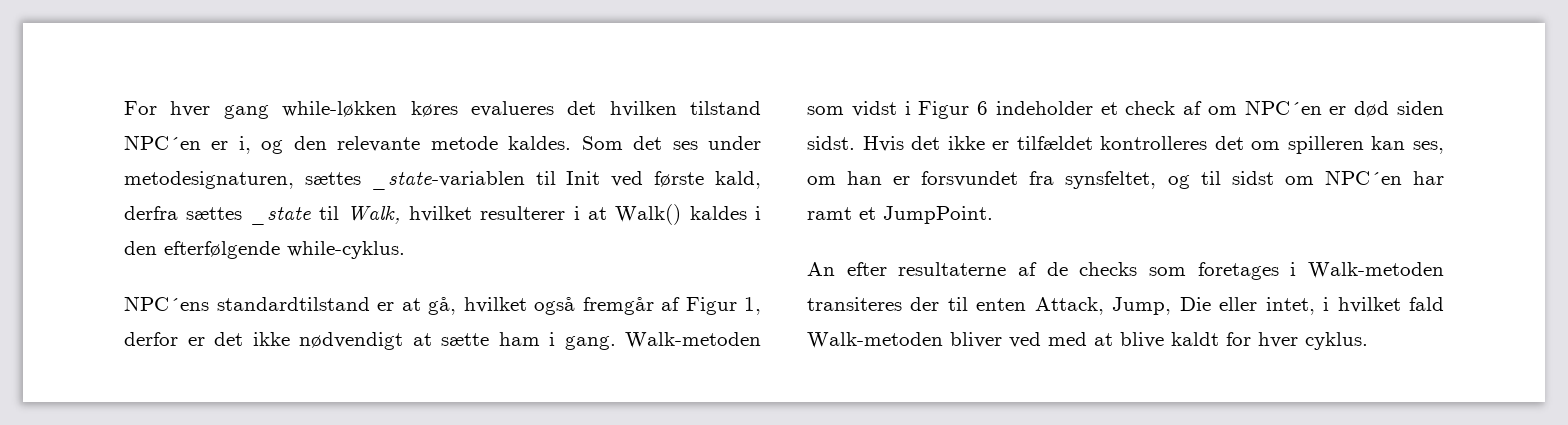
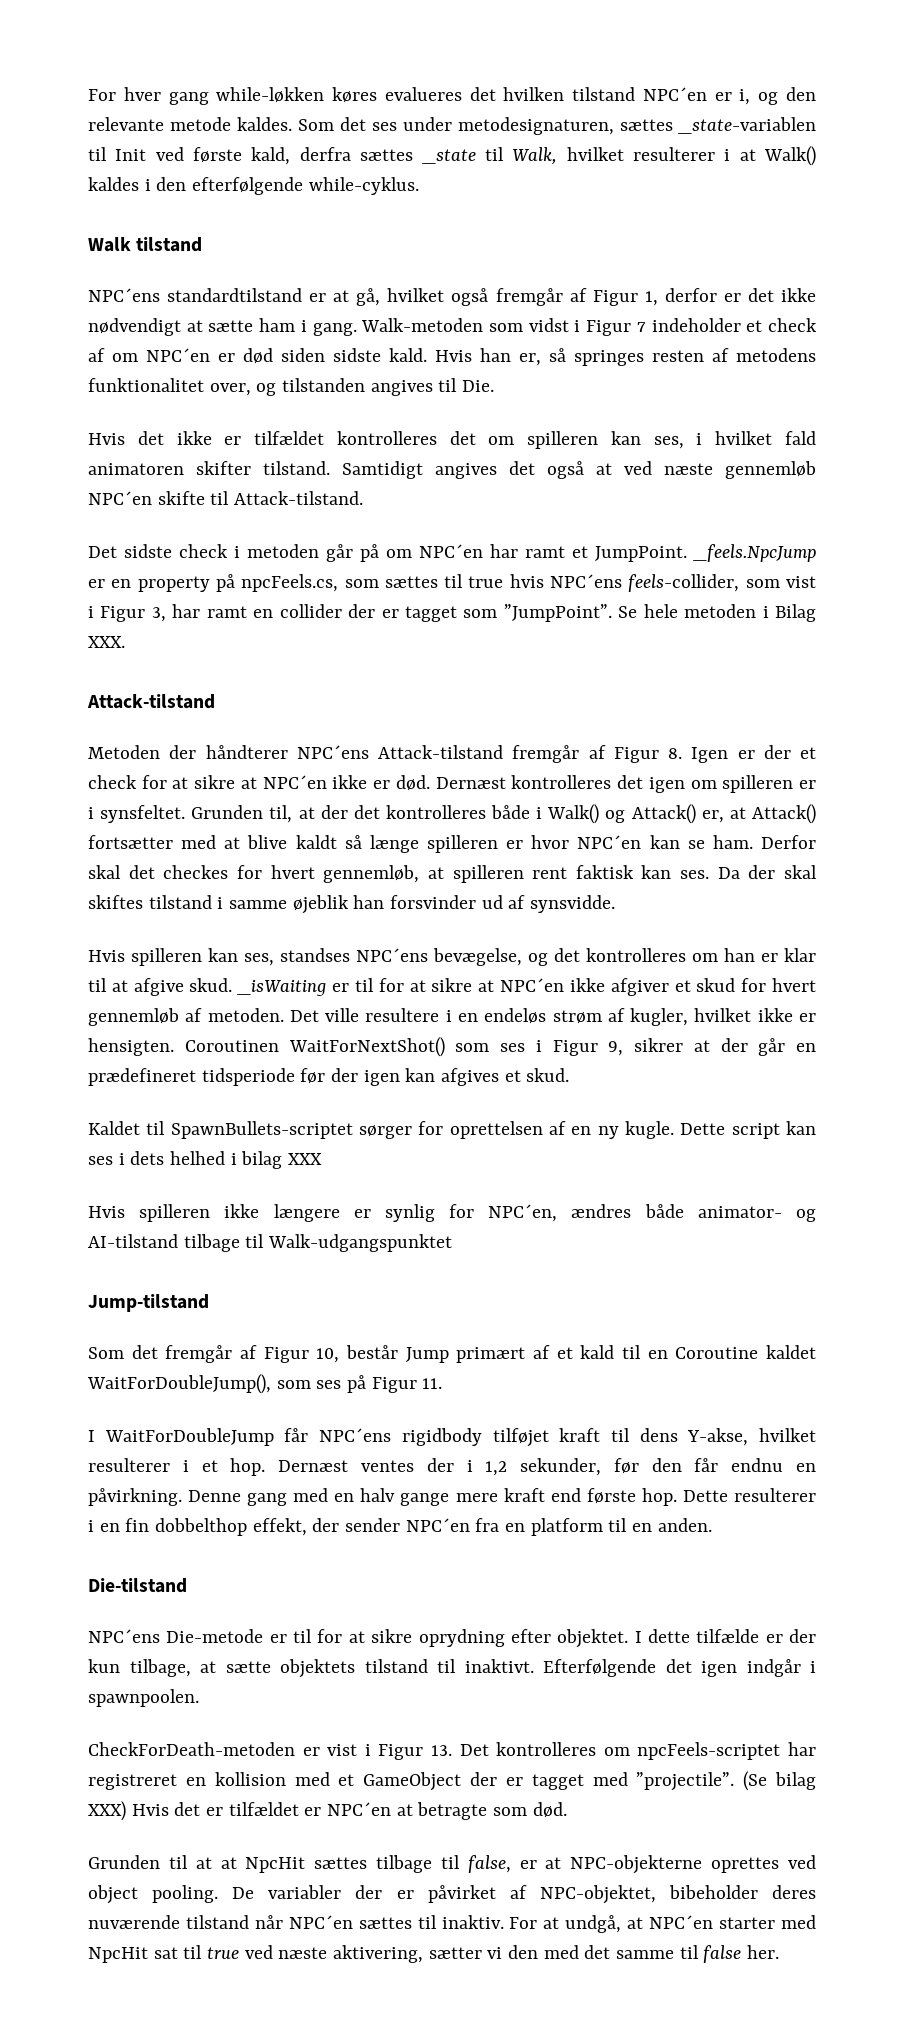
(405, 250) none -> [88,237,203,252] // Walk tilstand
[977,101,989,115] 6 -> [636,322,646,332] 7
[807,136,855,150] sidst. -> [333,348,816,366] [88,378,495,396] sidste kald. Hvis han er, så springes resten af metodens funktionalitet over, og tilstanden angives til Die. //
[807,171,1274,189] om han er forsvundet fra synsfeltet, og til sidst -> [696,431,816,445] [88,461,816,479] [88,491,364,505] [88,544,379,562] i hvilket fald animatoren skifter tilstand. Samtidigt angives det også at ved næste gennemløb NPC´en skifte til Attack-tilstand. // Det sidste check i metoden går på
[807,262,1444,280] [807,297,1444,315] [807,332,1368,350] // An efter resultaterne af de checks som foretages i Walk-metoden transiteres der til enten Attack, Jump, Die eller intet, i hvilket fald Walk-metoden bliver ved med at blive kaldt for hver cyklus. -> [693,544,816,562] [88,574,816,592] [88,604,816,622] [88,636,125,648] [87,694,215,709] [88,745,816,763] [88,775,817,793] [88,804,816,824] [88,835,816,853] [88,865,817,883] [88,895,616,914] [88,948,816,966] [88,978,817,996] [88,1008,817,1026] [88,1037,816,1057] [88,1068,570,1086] [88,1121,816,1139] [88,1151,323,1169] [88,1204,816,1222] [88,1234,453,1252] [88,1294,209,1312] [88,1345,816,1363] [87,1374,443,1394] [88,1428,817,1447] [88,1458,817,1476] [88,1488,817,1506] [88,1518,712,1536] [88,1578,187,1593] [88,1629,816,1648] [88,1659,816,1678] [88,1689,199,1707] [88,1742,817,1760] [88,1771,817,1791] [88,1801,567,1821] [88,1855,816,1874] [88,1885,817,1904] [88,1915,816,1933] [88,1945,780,1963] _feels.NpcJump er en property på npcFeels.cs, som sættes til true hvis NPC´ens feels-collider, som vist i Figur 3, har ramt en collider der er tagget som ”JumpPoint”. Se hele metoden i Bilag XXX. // Attack-tilstand // Metoden der håndterer NPC´ens Attack-tilstand fremgår af Figur 8. Igen er der et check for at sikre at NPC´en ikke er død. Dernæst kontrolleres det igen om spilleren er i synsfeltet. Grunden til, at der det kontrolleres både i Walk() og Attack() er, at Attack() fortsætter med at blive kaldt så længe spilleren er hvor NPC´en kan se ham. Derfor skal det checkes for hvert gennemløb, at spilleren rent faktisk kan ses. Da der skal skiftes tilstand i samme øjeblik han forsvinder ud af synsvidde. // Hvis spilleren kan ses, standses NPC´ens bevægelse, og det kontrolleres om han er klar til at afgive skud. _isWaiting er til for at sikre at NPC´en ikke afgiver et skud for hvert gennemløb af metoden. Det ville resultere i en endeløs strøm af kugler, hvilket ikke er hensigten. Coroutinen WaitForNextShot() som ses i Figur 9, sikrer at der går en prædefineret tidsperiode før der igen kan afgives et skud. // Kaldet til SpawnBullets-scriptet sørger for oprettelsen af en ny kugle. Dette script kan ses i dets helhed i bilag XXX // Hvis spilleren ikke længere er synlig for NPC´en, ændres både animator- og AI-tilstand tilbage til Walk-udgangspunktet // Jump-tilstand // Som det fremgår af Figur 10, består Jump primært af et kald til en Coroutine kaldet WaitForDoubleJump(), som ses på Figur 11. // I WaitForDoubleJump får NPC´ens rigidbody tilføjet kraft til dens Y-akse, hvilket resulterer i et hop. Dernæst ventes der i 1,2 sekunder, før den får endnu en påvirkning. Denne gang med en halv gange mere kraft end første hop. Dette resulterer i en fin dobbelthop effekt, der sender NPC´en fra en platform til en anden. // Die-tilstand // NPC´ens Die-metode er til for at sikre oprydning efter objektet. I dette tilfælde er der kun tilbage, at sætte objektets tilstand til inaktivt. Efterfølgende det igen indgår i spawnpoolen. // CheckForDeath-metoden er vist i Figur 13. Det kontrolleres om npcFeels-scriptet har registreret en kollision med et GameObject der er tagget med ”projectile”. (Se bilag XXX) Hvis det er tilfældet er NPC´en at betragte som død. // Grunden til at at NpcHit sættes tilbage til false, er at NPC-objekterne oprettes ved object pooling. De variabler der er påvirket af NPC-objektet, bibeholder deres nuværende tilstand når NPC´en sættes til inaktiv. For at undgå, at NPC´en starter med NpcHit sat til true ved næste aktivering, sætter vi den med det samme til false her.

